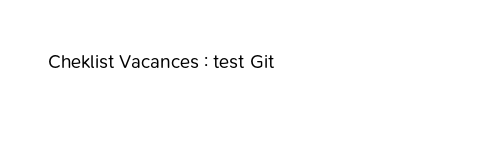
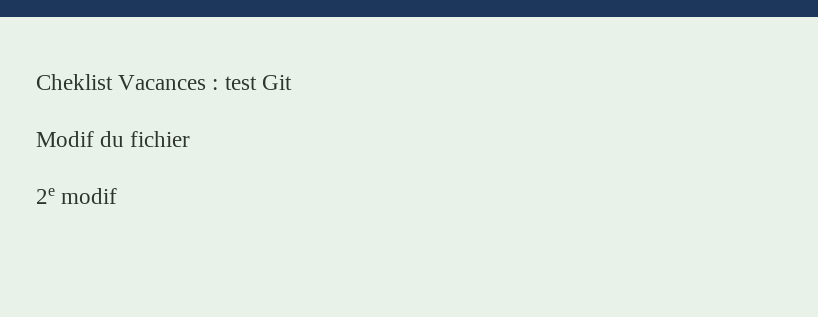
(275, 62) none -> [36,131,191,147] [36,188,118,204] // Modif du fichier // 2e modif

